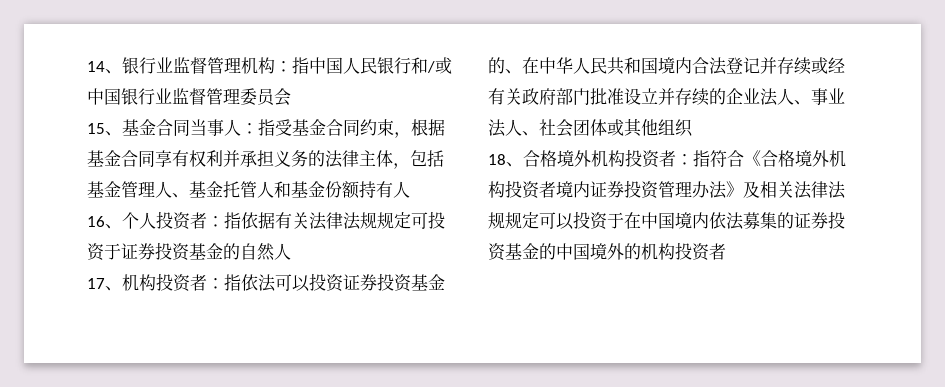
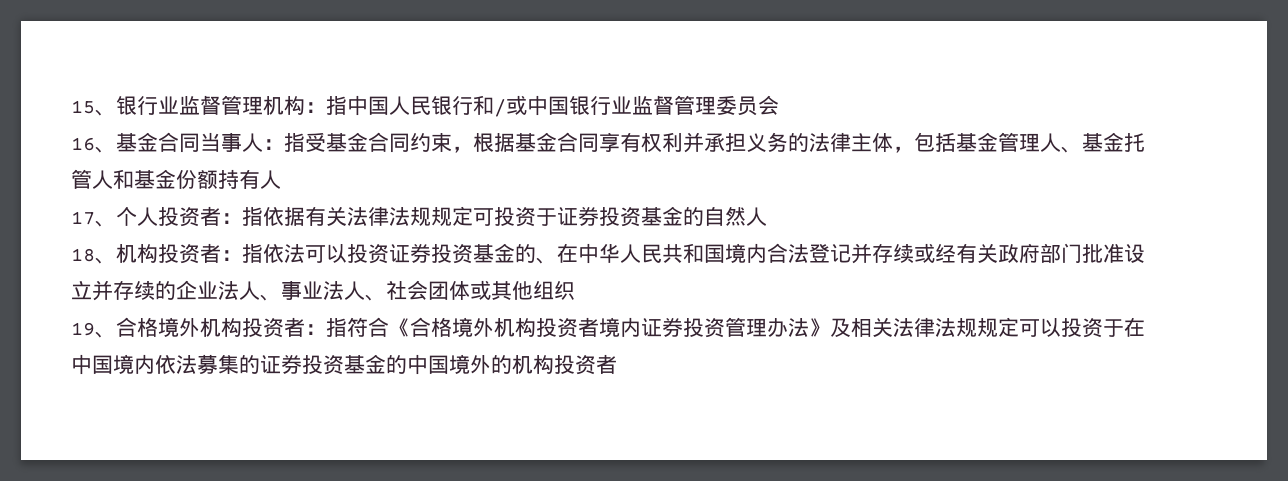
[87,61,105,72] 14 -> [71,100,95,114] 15
[87,123,105,134] 15 -> [71,137,95,151] 16
[87,216,105,227] 16 -> [71,211,95,225] 17
[87,278,105,289] 17 -> [71,248,95,262] 18
[488,154,506,165] 18 -> [71,322,95,336] 19

